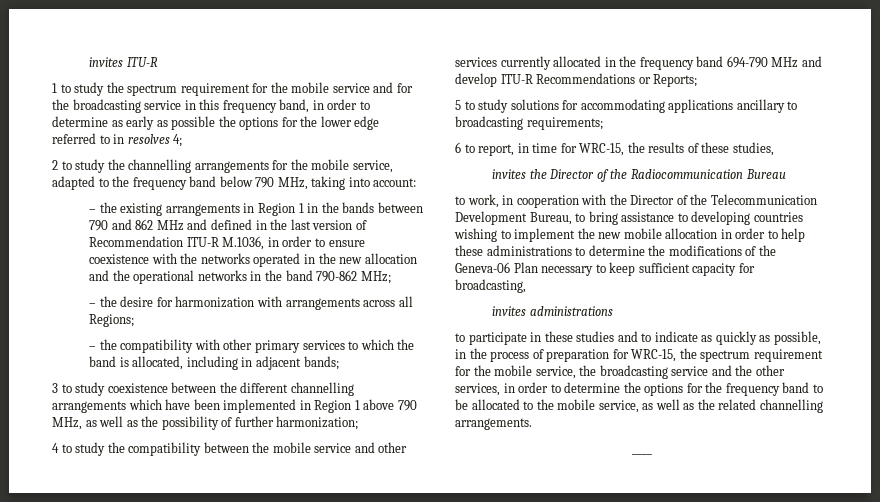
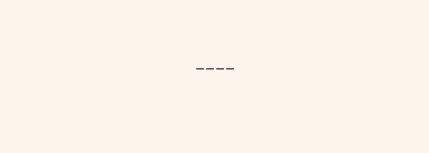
[89,57,158,67] [52,82,413,96] [52,99,370,113] [52,116,380,130] [52,133,183,147] [52,159,393,173] [52,176,417,190] [89,202,423,216] [89,219,367,231] [89,236,365,250] [89,253,417,267] [89,270,391,284] [89,296,413,310] [89,314,135,327] [89,339,415,353] [89,356,339,370] [52,382,354,396] [52,399,417,413] [52,416,359,430] [52,442,408,456] [455,56,822,70] [455,73,698,87] [455,99,798,113] [455,116,603,130] [455,142,774,156] [492,169,786,182] [455,194,817,208] [455,211,803,225] [454,228,806,242] [455,245,776,256] [455,262,755,276] [455,279,526,293] [492,306,613,316] [455,331,821,345] [455,348,823,362] [455,365,785,379] [455,382,823,396] [455,399,823,413] [455,418,532,430] invites ITU-R // 1 to study the spectrum requirement for the mobile service and for the broadcasting service in this frequency band, in order to determine as early as possible the options for the lower edge referred to in resolves 4; // 2 to study the channelling arrangements for the mobile service, adapted to the frequency band below 790 MHz, taking into account: // – the existing arrangements in Region 1 in the bands between 790 and 862 MHz and defined in the last version of Recommendation ITU-R M.1036, in order to ensure coexistence with the networks operated in the new allocation and the operational networks in the band 790-862 MHz; // – the desire for harmonization with arrangements across all Regions; // – the compatibility with other primary services to which the band is allocated, including in adjacent bands; // 3 to study coexistence between the different channelling arrangements which have been implemented in Region 1 above 790 MHz, as well as the possibility of further harmonization; // 4 to study the compatibility between the mobile service and other services currently allocated in the frequency band 694-790 MHz and develop ITU-R Recommendations or Reports; // 5 to study solutions for accommodating applications ancillary to broadcasting requirements; // 6 to report, in time for WRC-15, the results of these studies, // invites the Director of the Radiocommunication Bureau // to work, in cooperation with the Director of the Telecommunication Development Bureau, to bring assistance to developing countries wishing to implement the new mobile allocation in order to help these administrations to determine the modifications of the Geneva-06 Plan necessary to keep sufficient capacity for broadcasting, // invites administrations // to participate in these studies and to indicate as quickly as possible, in the process of preparation for WRC-15, the spectrum requirement for the mobile service, the broadcasting service and the other services, in order to determine the options for the frequency band to be allocated to the mobile service, as well as the related channelling arrangements. // -> (194, 68) none

